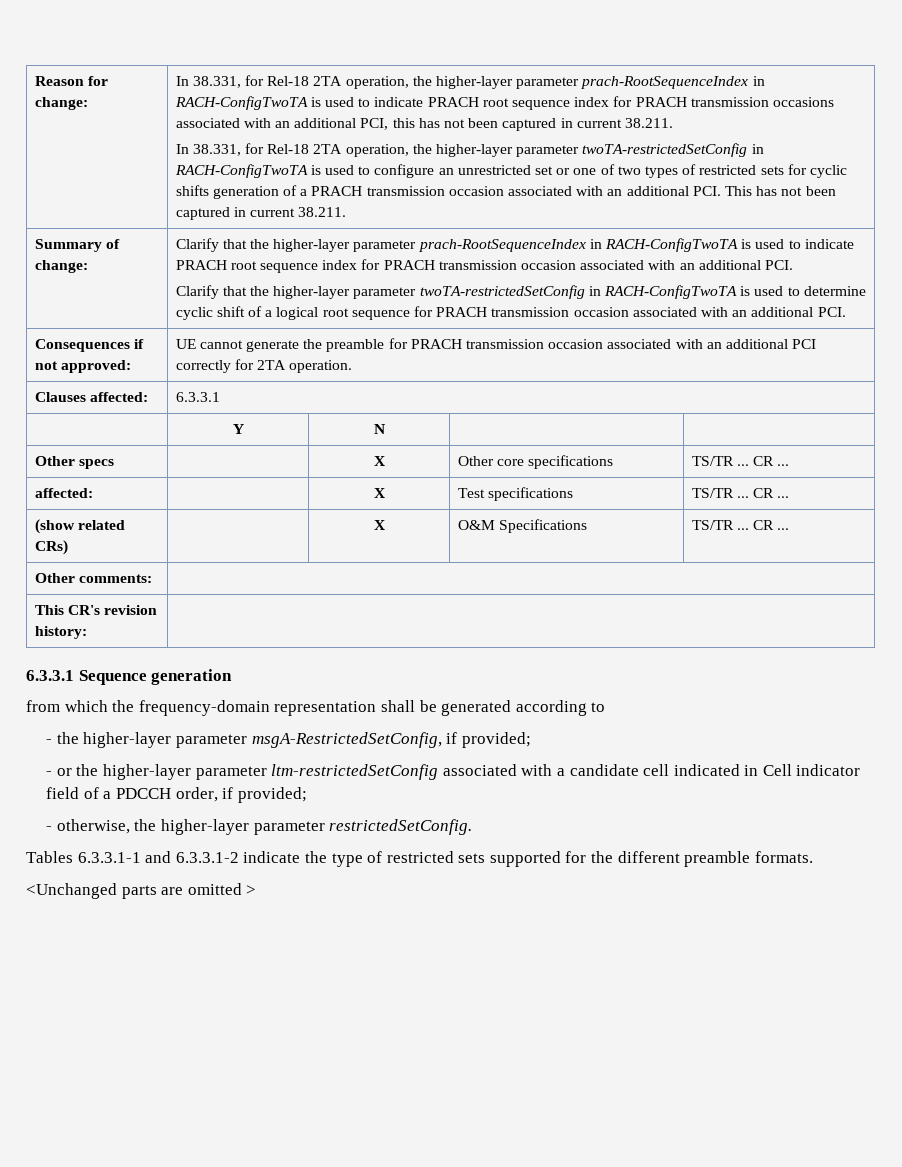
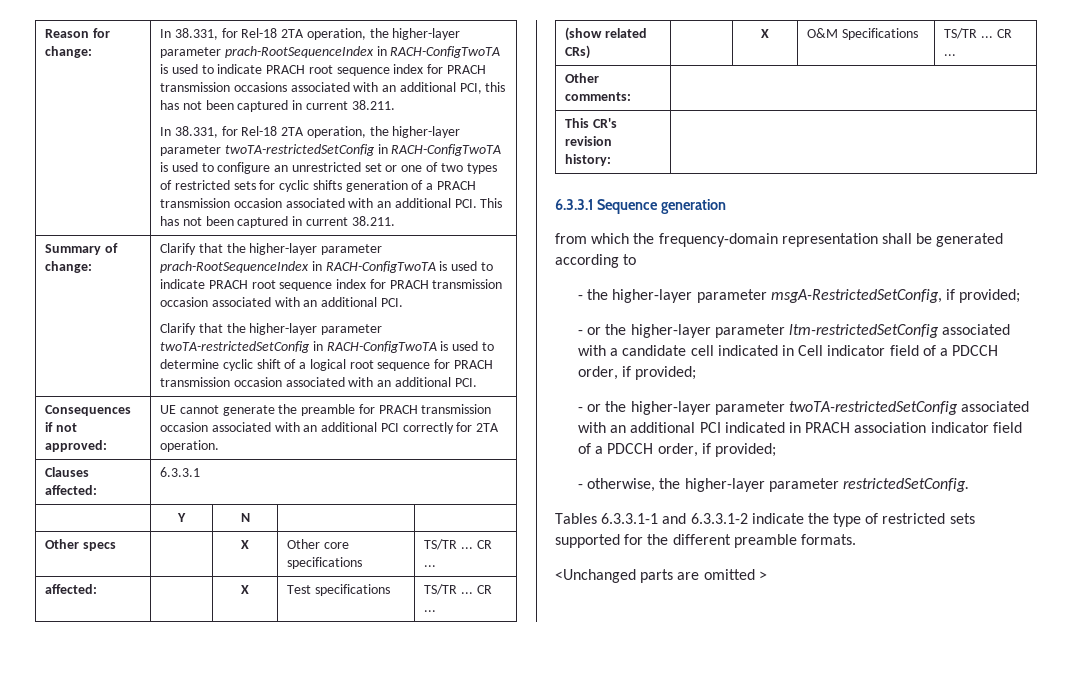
(307, 795) none -> [578,401,1030,415] [578,422,1022,433] [578,443,776,457] // - or the higher-layer parameter twoTA-restrictedSetConfig associated with an additional PCI indicated in PRACH association indicator field of a PDCCH order, if provided;

